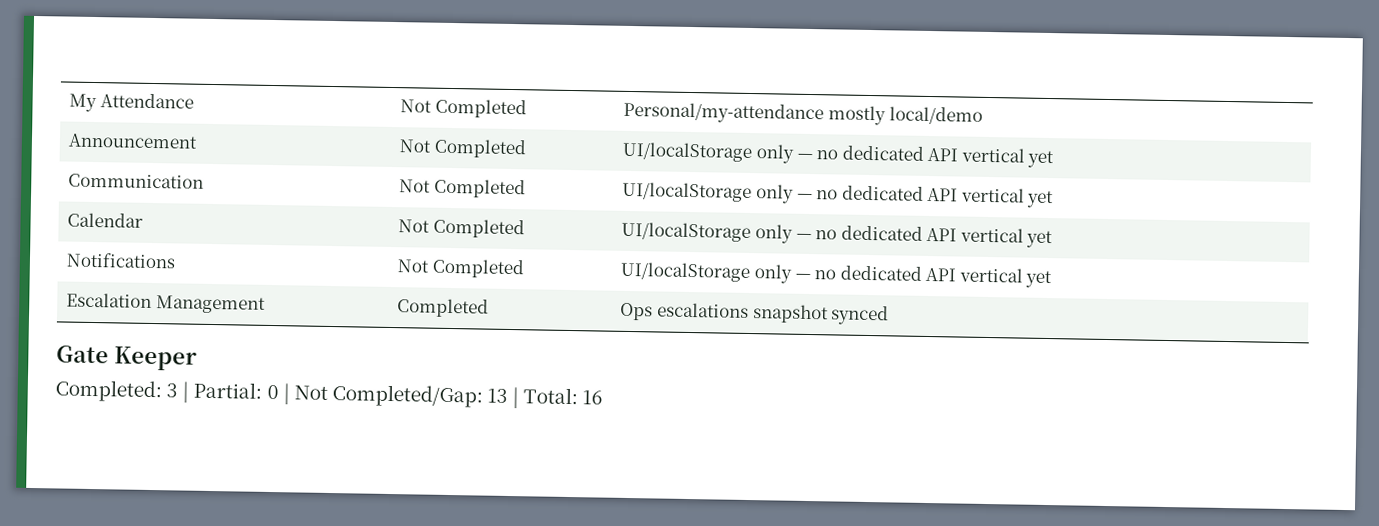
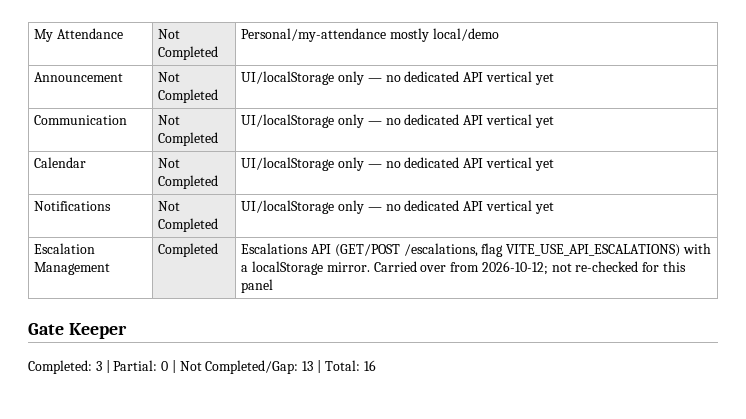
[620,302,890,326] Ops escalations snapshot synced -> [241,243,711,257] [241,261,687,275] [241,279,274,293] Escalations API (GET/POST /escalations, flag VITE_USE_API_ESCALATIONS) with a localStorage mirror. Carried over from 2026-10-12; not re-checked for this panel

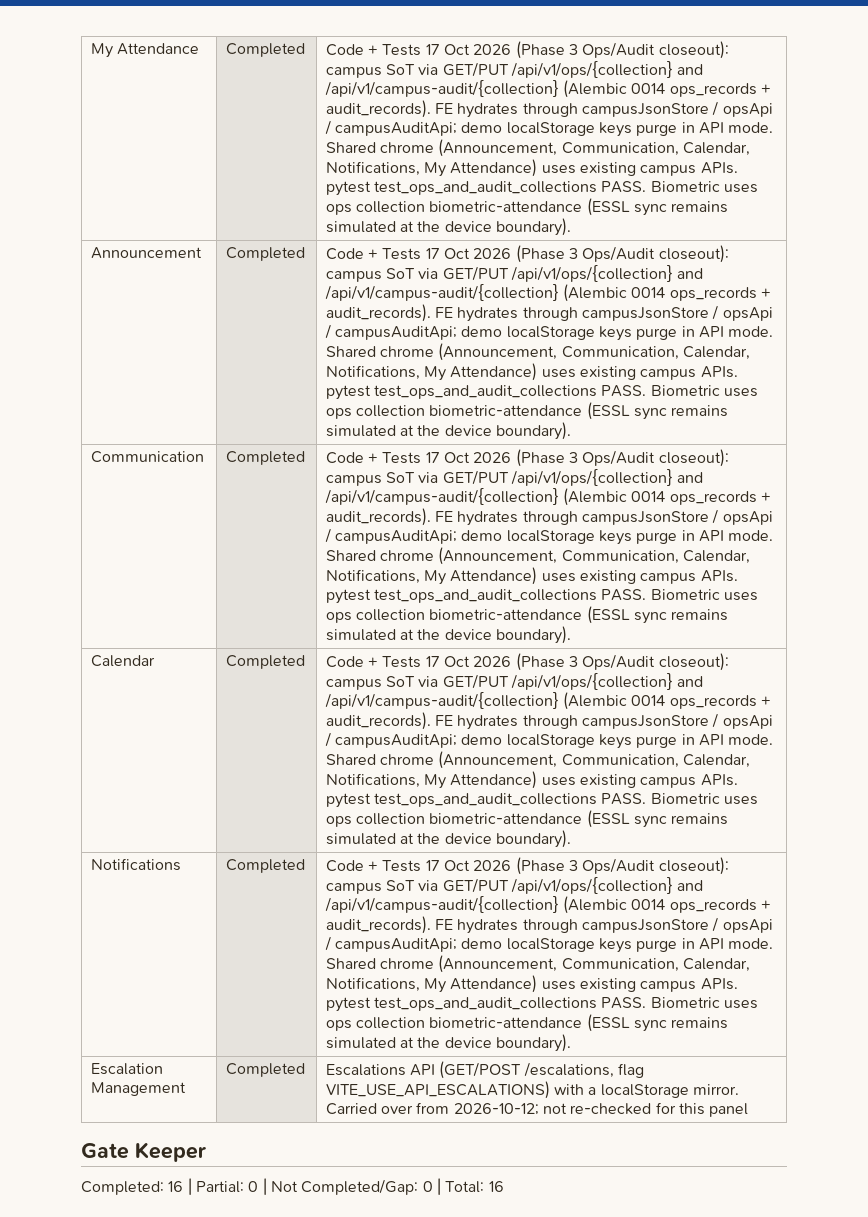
[158,29,181,39] [158,46,219,60] [241,28,499,42] Not Completed | Personal/my-attendance mostly local/demo -> [225,43,305,57] [325,41,729,59] [325,61,704,78] [324,80,772,98] [325,100,773,118] [324,120,774,137] [325,139,751,157] [325,159,738,177] [325,181,759,196] [325,198,729,216] [325,218,572,236] Completed | Code + Tests 17 Oct 2026 (Phase 3 Ops/Audit closeout): campus SoT via GET/PUT /api/v1/ops/{collection} and /api/v1/campus-audit/{collection} (Alembic 0014 ops_records + audit_records). FE hydrates through campusJsonStore / opsApi / campusAuditApi; demo localStorage keys purge in API mode. Shared chrome (Announcement, Communication, Calendar, Notifications, My Attendance) uses existing campus APIs. pytest test_ops_and_audit_collections PASS. Biometric uses ops collection biometric-attendance (ESSL sync remains simulated at the device boundary).
[158,72,181,82] [158,89,219,103] [241,71,554,85] Not Completed | UI/localStorage only — no dedicated API vertical yet -> [225,247,305,261] [325,245,729,263] [325,265,704,282] [324,284,772,302] [325,304,773,322] [324,324,774,341] [325,343,751,361] [325,363,738,381] [325,385,759,400] [325,402,729,420] [325,422,572,440] Completed | Code + Tests 17 Oct 2026 (Phase 3 Ops/Audit closeout): campus SoT via GET/PUT /api/v1/ops/{collection} and /api/v1/campus-audit/{collection} (Alembic 0014 ops_records + audit_records). FE hydrates through campusJsonStore / opsApi / campusAuditApi; demo localStorage keys purge in API mode. Shared chrome (Announcement, Communication, Calendar, Notifications, My Attendance) uses existing campus APIs. pytest test_ops_and_audit_collections PASS. Biometric uses ops collection biometric-attendance (ESSL sync remains simulated at the device boundary).
[158,115,181,125] [158,132,219,146] [241,114,554,128] Not Completed | UI/localStorage only — no dedicated API vertical yet -> [225,451,305,465] [325,449,729,467] [325,469,704,486] [324,488,772,506] [325,508,773,526] [324,528,774,545] [325,547,751,565] [325,567,738,585] [325,589,759,604] [325,606,729,624] [325,626,572,644] Completed | Code + Tests 17 Oct 2026 (Phase 3 Ops/Audit closeout): campus SoT via GET/PUT /api/v1/ops/{collection} and /api/v1/campus-audit/{collection} (Alembic 0014 ops_records + audit_records). FE hydrates through campusJsonStore / opsApi / campusAuditApi; demo localStorage keys purge in API mode. Shared chrome (Announcement, Communication, Calendar, Notifications, My Attendance) uses existing campus APIs. pytest test_ops_and_audit_collections PASS. Biometric uses ops collection biometric-attendance (ESSL sync remains simulated at the device boundary).
[158,158,181,168] [158,175,219,189] [241,157,554,171] Not Completed | UI/localStorage only — no dedicated API vertical yet -> [225,655,305,669] [325,653,729,671] [325,673,704,690] [324,692,772,710] [325,712,773,730] [324,732,774,749] [325,751,751,769] [325,771,738,789] [325,793,759,808] [325,810,729,828] [325,830,572,848] Completed | Code + Tests 17 Oct 2026 (Phase 3 Ops/Audit closeout): campus SoT via GET/PUT /api/v1/ops/{collection} and /api/v1/campus-audit/{collection} (Alembic 0014 ops_records + audit_records). FE hydrates through campusJsonStore / opsApi / campusAuditApi; demo localStorage keys purge in API mode. Shared chrome (Announcement, Communication, Calendar, Notifications, My Attendance) uses existing campus APIs. pytest test_ops_and_audit_collections PASS. Biometric uses ops collection biometric-attendance (ESSL sync remains simulated at the device boundary).
[158,201,181,211] [158,218,219,232] [241,200,554,214] Not Completed | UI/localStorage only — no dedicated API vertical yet -> [225,859,305,873] [325,857,729,875] [325,877,704,894] [324,896,772,914] [325,916,773,934] [324,936,774,953] [325,955,751,973] [325,975,738,993] [325,997,759,1012] [325,1014,729,1032] [325,1034,572,1052] Completed | Code + Tests 17 Oct 2026 (Phase 3 Ops/Audit closeout): campus SoT via GET/PUT /api/v1/ops/{collection} and /api/v1/campus-audit/{collection} (Alembic 0014 ops_records + audit_records). FE hydrates through campusJsonStore / opsApi / campusAuditApi; demo localStorage keys purge in API mode. Shared chrome (Announcement, Communication, Calendar, Notifications, My Attendance) uses existing campus APIs. pytest test_ops_and_audit_collections PASS. Biometric uses ops collection biometric-attendance (ESSL sync remains simulated at the device boundary).
[95,361,102,371] 3 -> [168,1181,184,1192] 16
[302,361,314,371] 13 -> [422,1181,433,1192] 0

